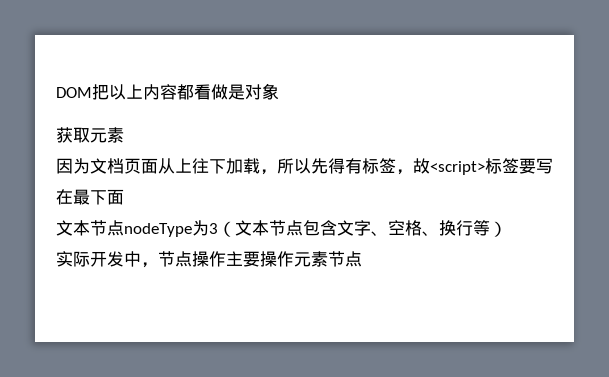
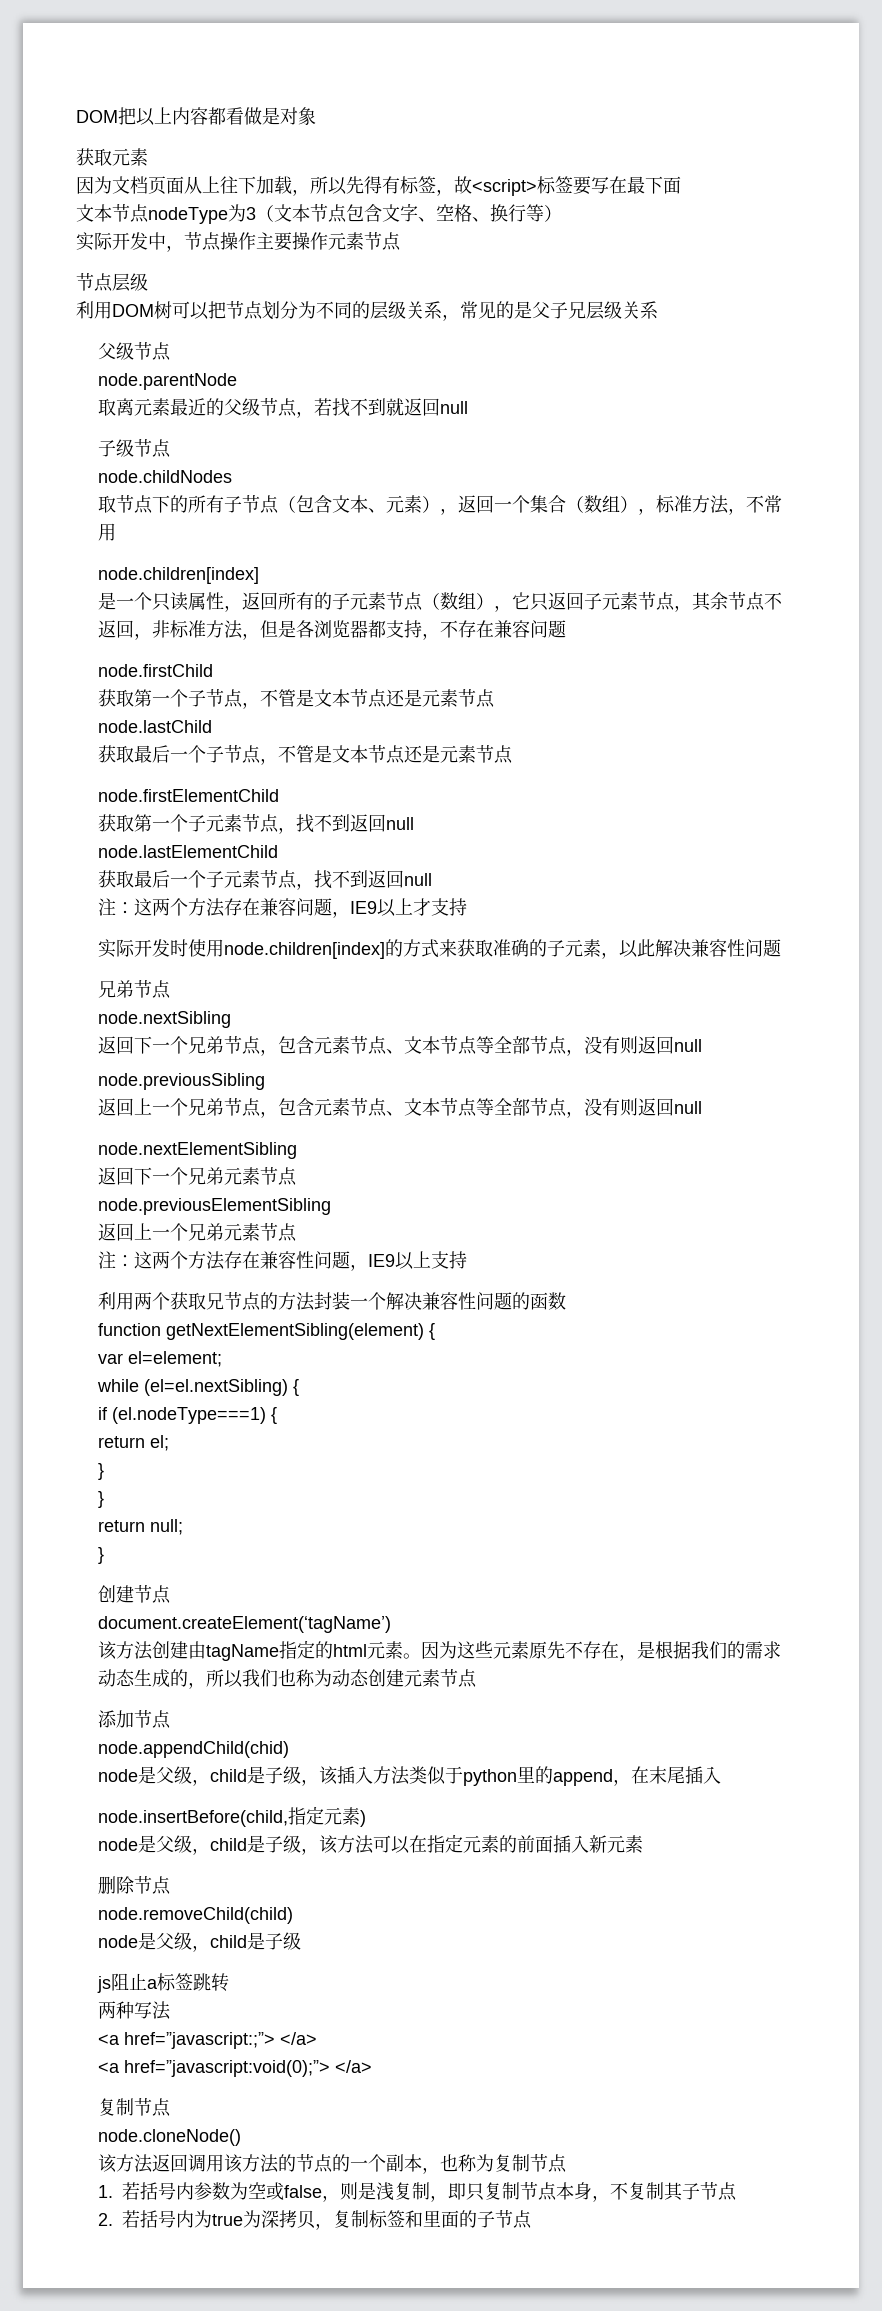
(362, 259) none -> [76,273,148,292] [76,301,658,321] [98,342,172,361] [98,373,238,390] [98,398,469,418] [98,439,172,458] [98,470,233,483] [98,495,783,515] [98,523,117,541] [98,567,260,584] [98,592,783,612] [98,620,567,640] [98,664,214,677] [98,689,496,709] [98,720,213,733] [98,745,514,765] [98,789,280,802] [98,814,415,834] [98,845,279,858] [98,870,433,890] [98,898,468,918] [98,939,782,959] [98,980,172,999] [98,1011,232,1028] [98,1036,703,1056] [98,1073,266,1090] [98,1098,703,1118] [98,1142,298,1159] [98,1167,298,1186] [98,1198,332,1215] [98,1223,298,1242] [98,1251,468,1271] [98,1292,567,1311] [98,1323,436,1340] [98,1351,223,1367] [97,1379,300,1396] [98,1407,278,1424] [98,1435,170,1451] [98,1463,105,1480] [98,1491,105,1508] [98,1519,184,1535] [98,1547,105,1564] [98,1585,172,1604] [98,1616,392,1633] [98,1640,782,1661] [98,1669,478,1689] [98,1710,172,1729] [98,1741,290,1758] [98,1766,722,1786] [98,1806,367,1827] [98,1834,644,1855] [98,1876,172,1895] [98,1907,294,1924] [98,1932,302,1952] [97,1973,230,1993] [98,2001,172,2020] [98,2032,318,2049] [98,2060,373,2077] [98,2098,172,2117] [98,2129,242,2146] [98,2154,568,2174] [98,2182,738,2202] [98,2210,533,2230] // 节点层级 // 利用DOM树可以把节点划分为不同的层级关系，常见的是父子兄层级关系 // 父级节点 // node.parentNode // 取离元素最近的父级节点，若找不到就返回null // 子级节点 // node.childNodes // 取节点下的所有子节点（包含文本、元素），返回一个集合（数组），标准方法，不常用 // node.children[index] // 是一个只读属性，返回所有的子元素节点（数组），它只返回子元素节点，其余节点不返回，非标准方法，但是各浏览器都支持，不存在兼容问题 // node.firstChild // 获取第一个子节点，不管是文本节点还是元素节点 // node.lastChild // 获取最后一个子节点，不管是文本节点还是元素节点 // node.firstElementChild // 获取第一个子元素节点，找不到返回null // node.lastElementChild // 获取最后一个子元素节点，找不到返回null // 注：这两个方法存在兼容问题，IE9以上才支持 // 实际开发时使用node.children[index]的方式来获取准确的子元素，以此解决兼容性问题 // 兄弟节点 // node.nextSibling // 返回下一个兄弟节点，包含元素节点、文本节点等全部节点，没有则返回null // node.previousSibling // 返回上一个兄弟节点，包含元素节点、文本节点等全部节点，没有则返回null // node.nextElementSibling // 返回下一个兄弟元素节点 // node.previousElementSibling // 返回上一个兄弟元素节点 // 注：这两个方法存在兼容性问题，IE9以上支持 // 利用两个获取兄节点的方法封装一个解决兼容性问题的函数 // function getNextElementSibling(element) { // var el=element; // while (el=el.nextSibling) { // if (el.nodeType===1) { // return el; // } // } // return null; // } // 创建节点 // document.createElement(‘tagName’) // 该方法创建由tagName指定的html元素。因为这些元素原先不存在，是根据我们的需求动态生成的，所以我们也称为动态创建元素节点 // 添加节点 // node.appendChild(chid) // node是父级，child是子级，该插入方法类似于python里的append，在末尾插入 // node.insertBefore(child,指定元素) // node是父级，child是子级，该方法可以在指定元素的前面插入新元素 // 删除节点 // node.removeChild(child) // node是父级，child是子级 // js阻止a标签跳转 // 两种写法 // <a href=”javascript:;”> </a> // <a href=”javascript:void(0);”> </a> // 复制节点 // node.cloneNode() // 该方法返回调用该方法的节点的一个副本，也称为复制节点 // 1.若括号内参数为空或false，则是浅复制，即只复制节点本身，不复制其子节点 // 2.若括号内为true为深拷贝，复制标签和里面的子节点

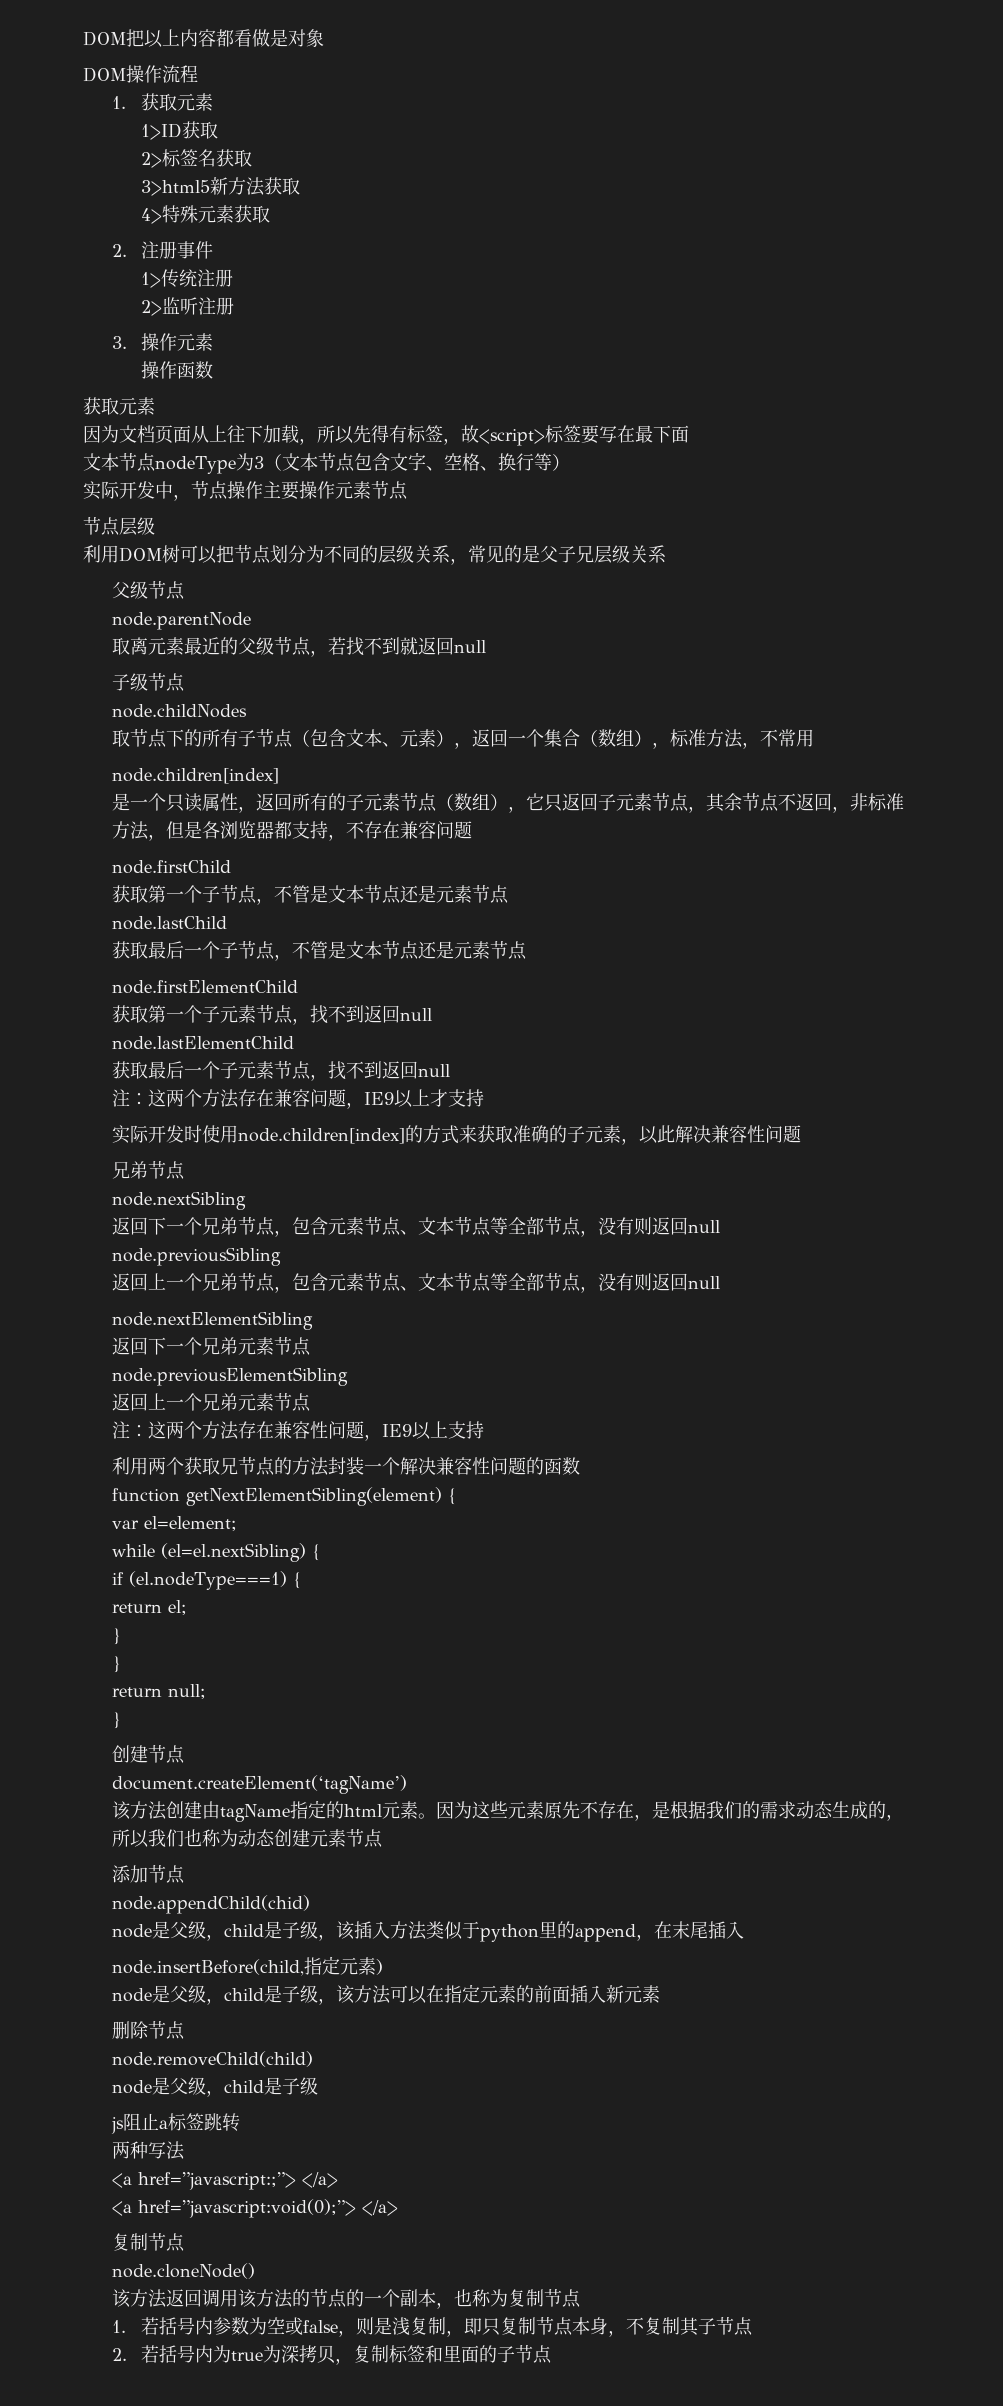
(316, 116) none -> [83,65,198,83] [111,93,213,111] [140,121,218,140] [140,149,252,168] [140,177,300,196] [140,205,270,224] [111,241,213,259] [140,269,233,288] [140,297,234,316] [111,333,213,351] [140,361,213,379] // DOM操作流程 // 1.获取元素 // 1>ID获取 // 2>标签名获取 // 3>html5新方法获取 // 4>特殊元素获取 // 2.注册事件 // 1>传统注册 // 2>监听注册 // 3.操作元素 // 操作函数

